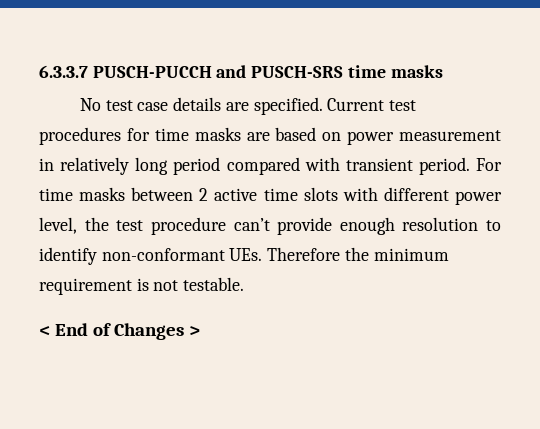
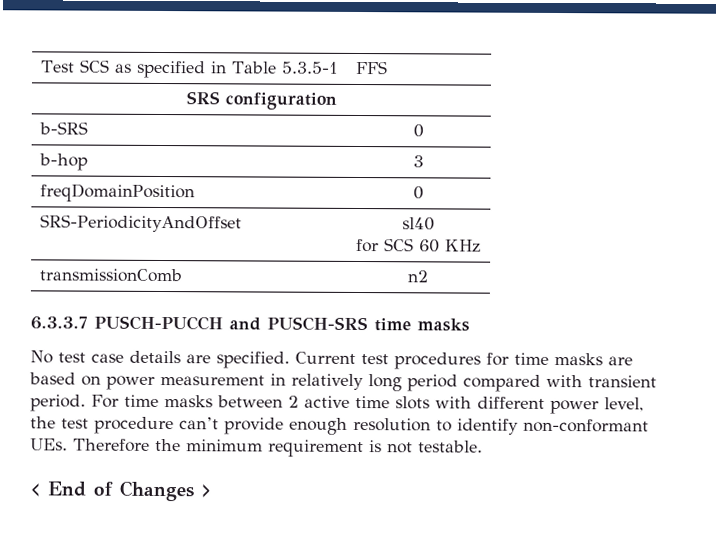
(39, 71) none -> [40,59,338,79] [355,60,388,75] [185,91,337,110] [38,121,88,135] [413,124,424,138] [38,153,88,171] [413,155,424,168] [39,183,195,203] [413,186,424,200] [39,214,242,233] [402,217,435,231] [356,238,481,253] [38,268,183,283] [407,270,429,283] Test SCS as specified in Table 5.3.5-1 | FFS // SRS configuration // b-SRS | 0 // b-hop | 3 // freqDomainPosition | 0 // SRS-PeriodicityAndOffset | sl40 // for SCS 60 KHz // transmissionComb | n2 //

